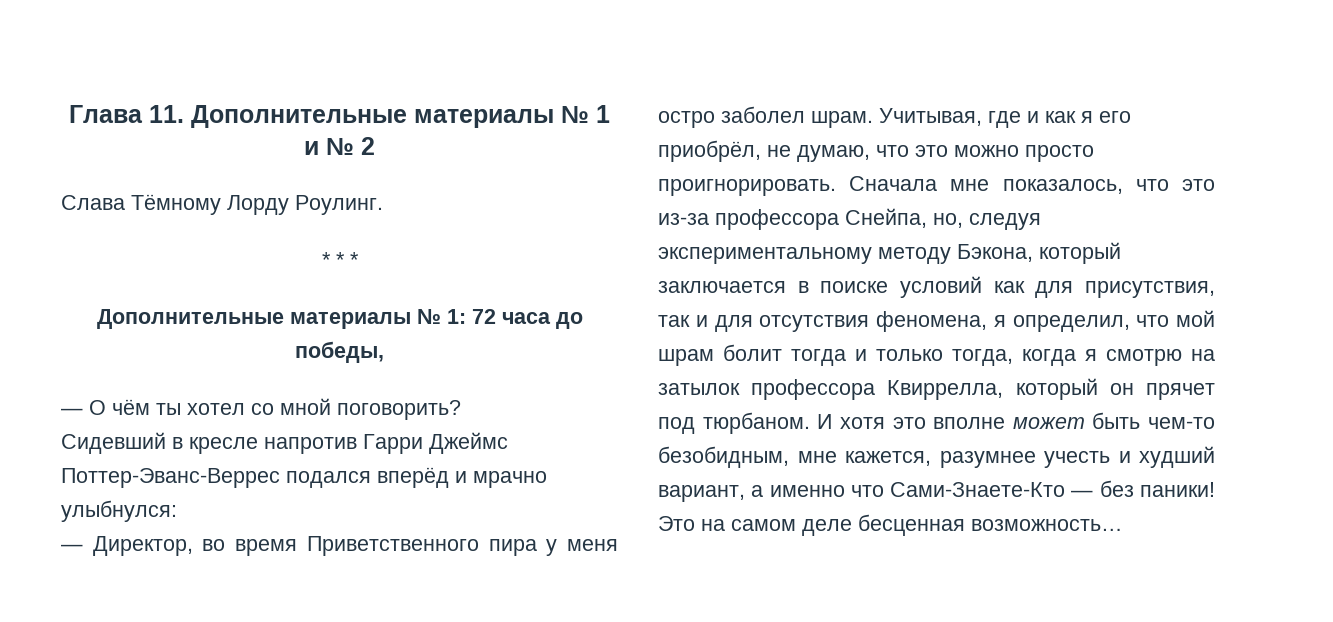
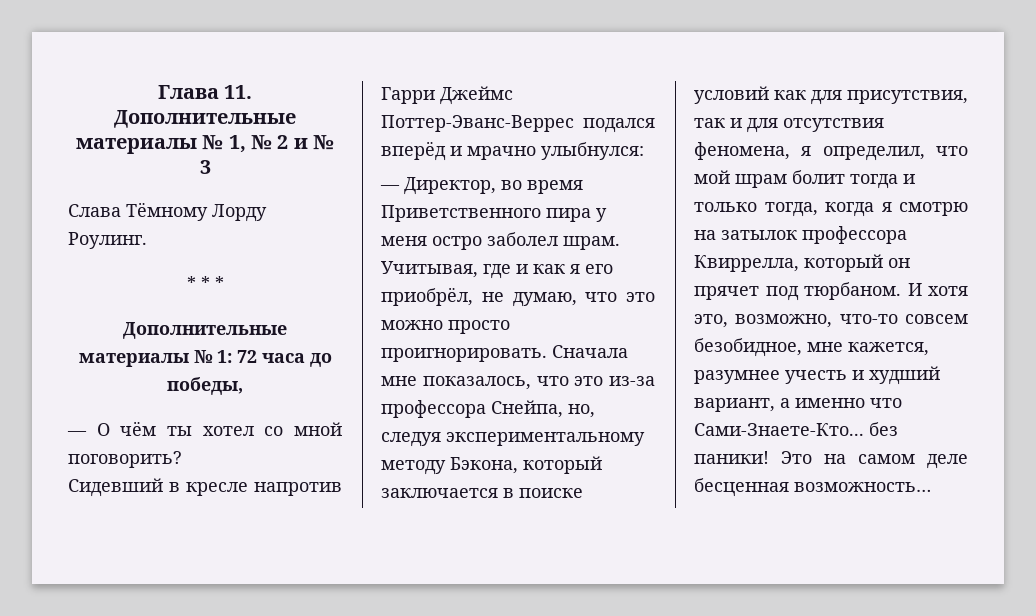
[596,105,610,123] 1 -> [228,135,289,153] 1, № 2
[361,137,375,155] 2 -> [199,160,211,174] 3
[892,412,1215,429] [658,446,789,468] это вполне может быть чем-то безобидным, -> [694,314,968,328] [694,338,802,357] это, возможно, что-то совсем безобидное,
[890,482,1094,497] Сами-Знаете-Кто — -> [694,423,864,436] Сами-Знаете-Кто...

